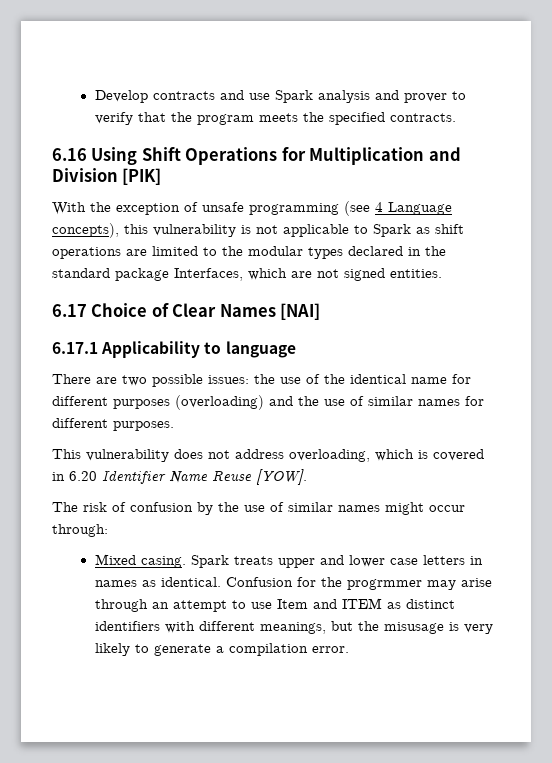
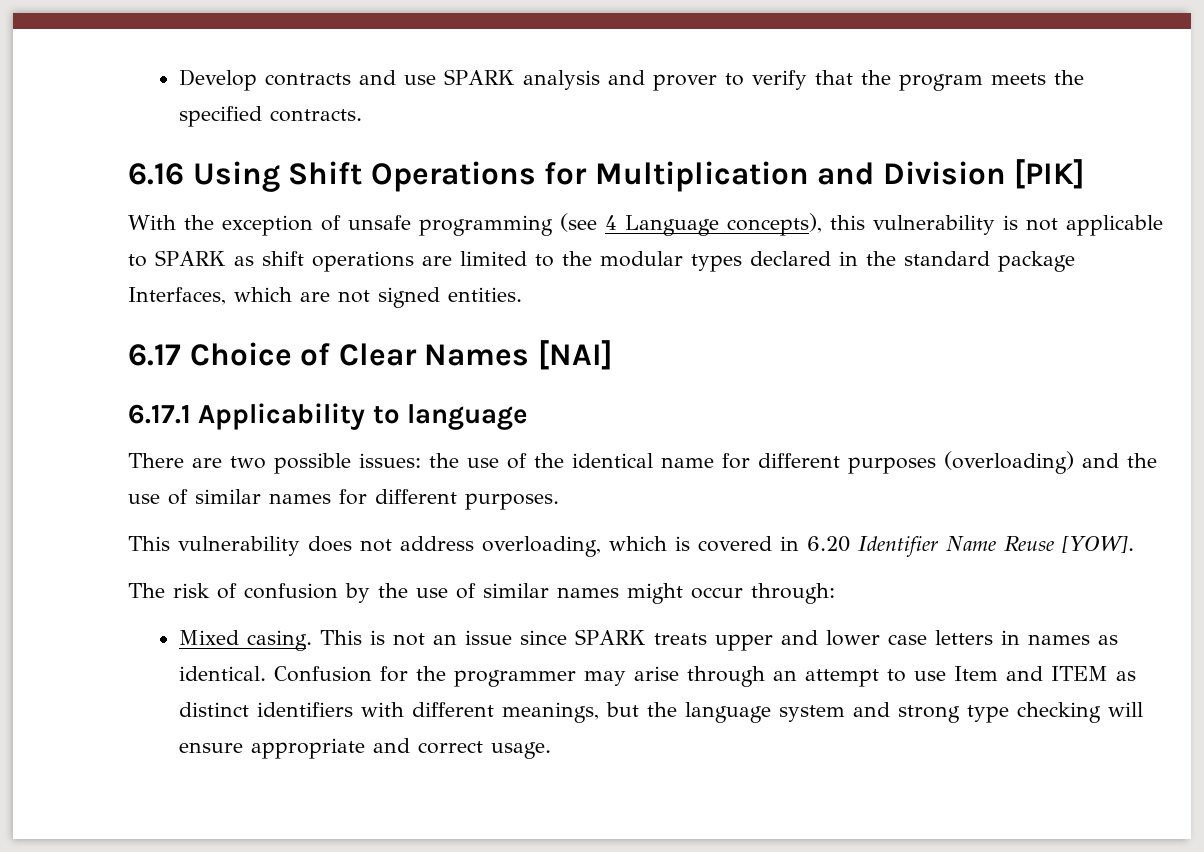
[274,90,313,103] Spark -> [444,69,516,85] SPARK
[373,224,411,237] Spark -> [155,250,226,266] SPARK
[190,555,229,568] Spark -> [320,629,647,646] This is not an issue since SPARK
[346,579,422,590] progrmmer -> [454,670,577,687] programmer
[383,622,493,634] [94,643,349,656] misusage is very likely to generate a compilation error. -> [685,702,1144,723] [179,738,552,759] language system and strong type checking will ensure appropriate and correct usage.

